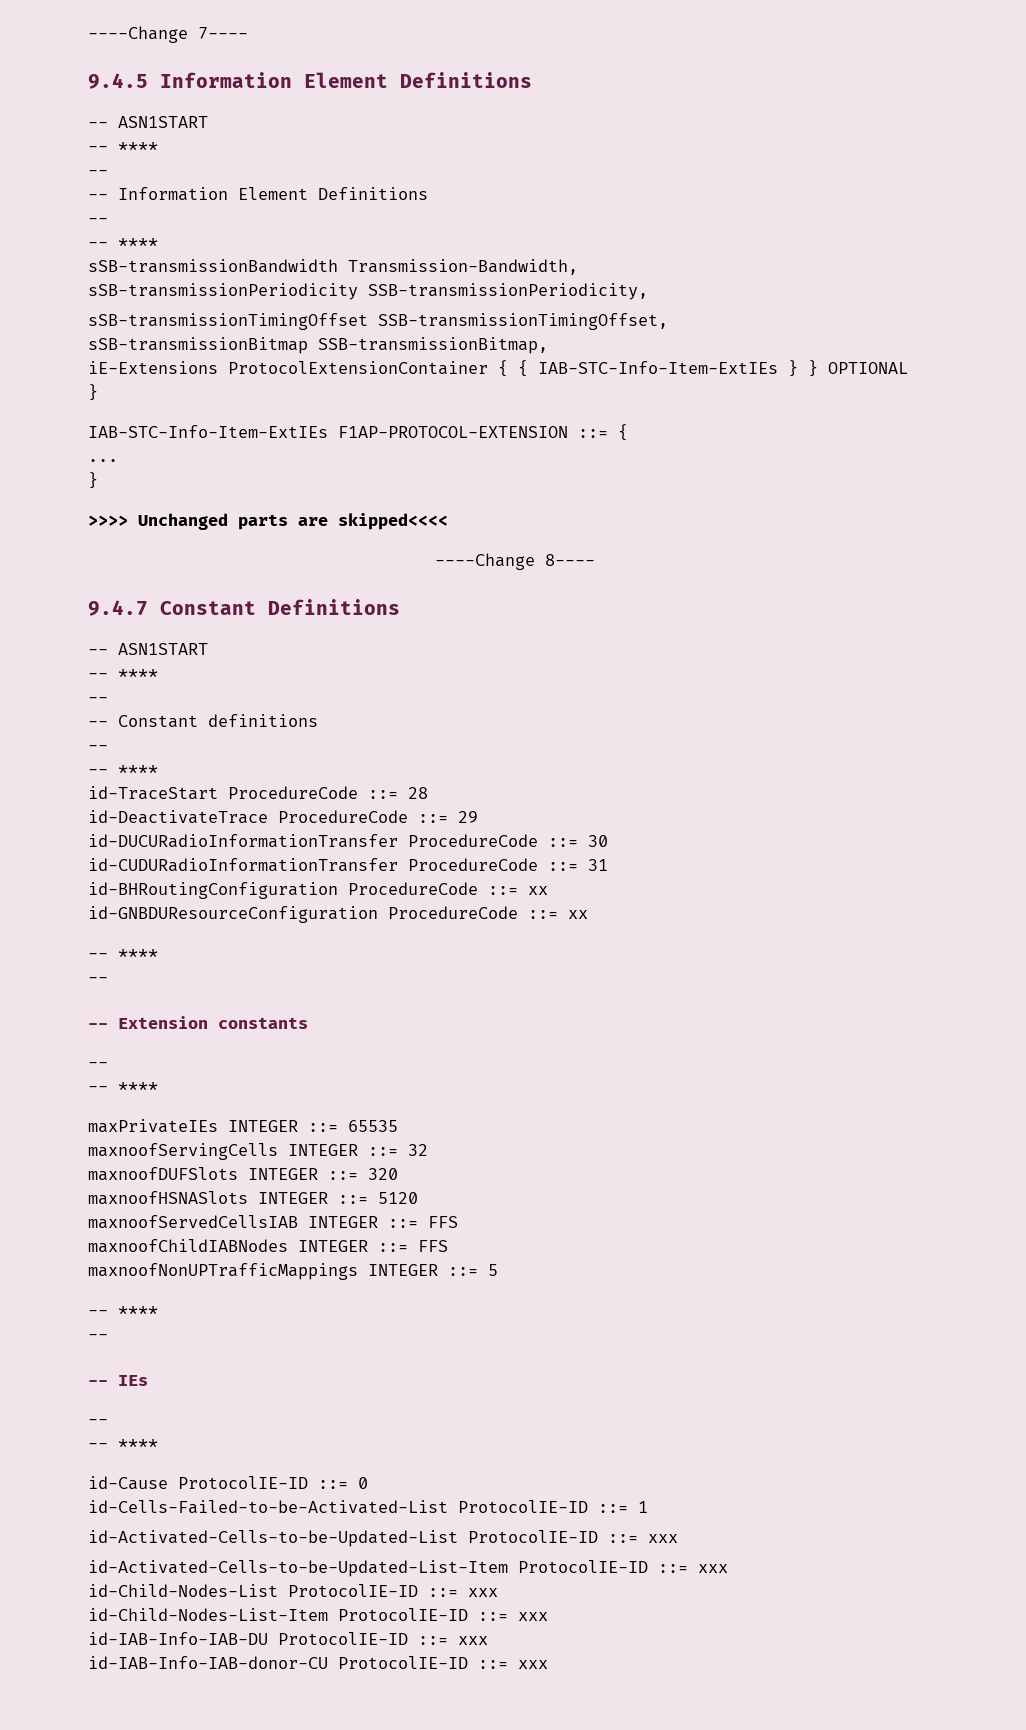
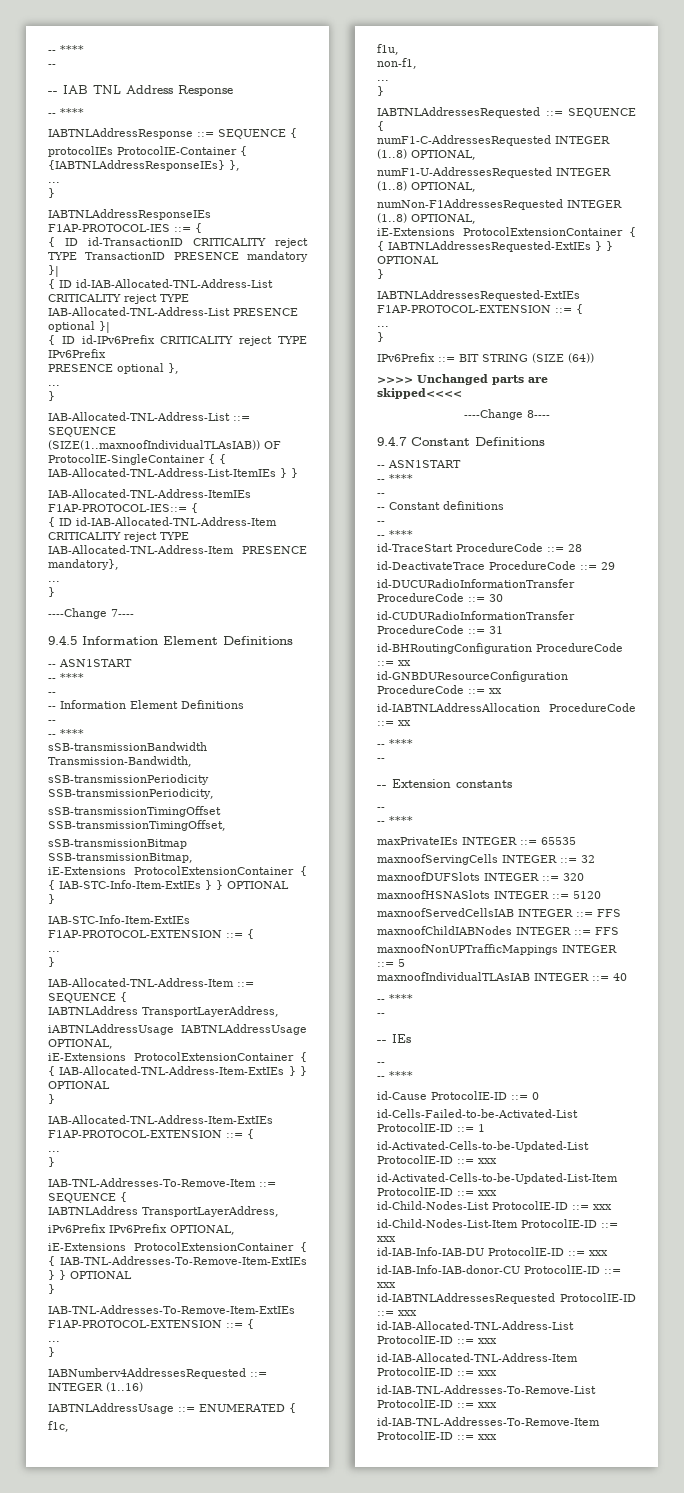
(88, 34) none -> [48,45,84,53] [48,64,56,67] [48,85,233,96] [48,108,84,116] [48,128,297,139] [48,146,247,157] [48,160,240,171] [48,182,60,183] [48,188,55,198] [48,209,211,220] [48,223,202,233] [48,237,308,248] [48,251,308,262] [48,265,59,277] [48,279,273,289] [48,294,189,304] [48,307,298,316] [48,321,110,333] [48,335,307,346] [48,349,106,358] [48,363,179,374] [48,385,60,386] [48,391,55,401] [48,412,250,421] [48,427,116,437] [48,440,281,450] [48,454,226,465] [48,468,298,478] [48,489,251,498] [48,503,198,513] [48,517,277,527] [48,532,189,542] [48,545,307,554] [48,559,119,570] [48,581,60,582] [48,587,55,597] -- **** // -- // -- IAB TNL Address Response // -- **** // IABTNLAddressResponse ::= SEQUENCE { // protocolIEs ProtocolIE-Container { {IABTNLAddressResponseIEs} }, // ... // } // IABTNLAddressResponseIEs F1AP-PROTOCOL-IES ::= { // { ID id-TransactionID CRITICALITY reject TYPE TransactionID PRESENCE mandatory }| // { ID id-IAB-Allocated-TNL-Address-List CRITICALITY reject TYPE IAB-Allocated-TNL-Address-List PRESENCE optional }| // { ID id-IPv6Prefix CRITICALITY reject TYPE IPv6Prefix // PRESENCE optional }, // ... // } // IAB-Allocated-TNL-Address-List ::= SEQUENCE (SIZE(1..maxnoofIndividualTLAsIAB)) OF ProtocolIE-SingleContainer { { IAB-Allocated-TNL-Address-List-ItemIEs } } // IAB-Allocated-TNL-Address-ItemIEs F1AP-PROTOCOL-IES::= { // { ID id-IAB-Allocated-TNL-Address-Item CRITICALITY reject TYPE IAB-Allocated-TNL-Address-Item PRESENCE mandatory}, // ... // } //
(98, 480) none -> [48,978,254,987] [48,992,127,1003] [48,1006,279,1017] [48,1024,307,1035] [48,1039,113,1049] [48,1052,307,1062] [48,1066,307,1076] [48,1081,110,1089] [48,1094,55,1104] [48,1115,273,1124] [48,1129,254,1139] [48,1151,60,1152] [48,1157,55,1167] [48,1178,276,1187] [48,1192,127,1203] [48,1206,279,1217] [48,1224,235,1235] [48,1242,307,1252] [48,1256,307,1266] [48,1270,132,1280] [48,1284,55,1294] [48,1305,295,1314] [48,1319,254,1329] [48,1341,60,1342] [48,1347,55,1357] [48,1368,267,1379] [48,1382,143,1392] [48,1403,296,1414] [48,1421,69,1432] [377,44,399,55] [377,58,417,69] [377,80,389,81] [377,86,384,96] [377,107,636,118] [377,121,384,131] [377,135,610,146] [377,149,476,160] [377,167,611,178] [377,181,476,192] [377,199,622,210] [377,213,476,224] [377,227,636,237] [377,241,613,252] [377,256,439,264] [377,269,384,279] [377,290,580,301] [377,304,583,314] [377,326,389,327] [377,332,384,342] [377,353,594,363] // IAB-Allocated-TNL-Address-Item ::= SEQUENCE { // IABTNLAddress TransportLayerAddress, // iABTNLAddressUsage IABTNLAddressUsage OPTIONAL, // iE-Extensions ProtocolExtensionContainer { { IAB-Allocated-TNL-Address-Item-ExtIEs } } OPTIONAL // } // IAB-Allocated-TNL-Address-Item-ExtIEs F1AP-PROTOCOL-EXTENSION ::= { // ... // } // IAB-TNL-Addresses-To-Remove-Item ::= SEQUENCE { // IABTNLAddress TransportLayerAddress, // iPv6Prefix IPv6Prefix OPTIONAL, // iE-Extensions ProtocolExtensionContainer { { IAB-TNL-Addresses-To-Remove-Item-ExtIEs } } OPTIONAL // } // IAB-TNL-Addresses-To-Remove-Item-ExtIEs F1AP-PROTOCOL-EXTENSION ::= { // ... // } // IABNumberv4AddressesRequested ::= INTEGER (1..16) // IABTNLAddressUsage ::= ENUMERATED { // f1c, // f1u, // non-f1, // ... // } // IABTNLAddressesRequested ::= SEQUENCE { // numF1-C-AddressesRequested INTEGER (1..8) OPTIONAL, // numF1-U-AddressesRequested INTEGER (1..8) OPTIONAL, // numNon-F1AddressesRequested INTEGER (1..8) OPTIONAL, // iE-Extensions ProtocolExtensionContainer { { IABTNLAddressesRequested-ExtIEs } } OPTIONAL // } // IABTNLAddressesRequested-ExtIEs F1AP-PROTOCOL-EXTENSION ::= { // ... // } // IPv6Prefix ::= BIT STRING (SIZE (64))
(588, 914) none -> [377,703,636,712] [377,720,411,726] // id-IABTNLAddressAllocation ProcedureCode ::= xx
(498, 1270) none -> [377,972,627,981] // maxnoofIndividualTLAsIAB INTEGER ::= 40
(548, 1664) none -> [377,1293,636,1304] [377,1310,417,1316] [377,1321,574,1330] [377,1335,497,1344] [377,1353,578,1362] [377,1367,497,1376] [377,1385,596,1394] [377,1399,497,1408] [377,1417,600,1426] [377,1431,497,1440] // id-IABTNLAddressesRequested ProtocolIE-ID ::= xxx // id-IAB-Allocated-TNL-Address-List ProtocolIE-ID ::= xxx // id-IAB-Allocated-TNL-Address-Item ProtocolIE-ID ::= xxx // id-IAB-TNL-Addresses-To-Remove-List ProtocolIE-ID ::= xxx // id-IAB-TNL-Addresses-To-Remove-Item ProtocolIE-ID ::= xxx

